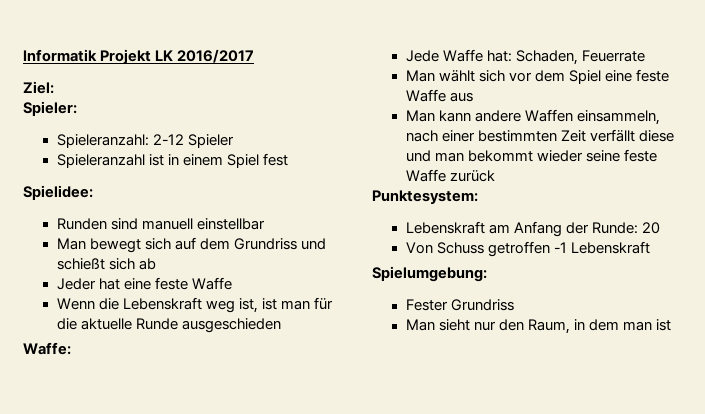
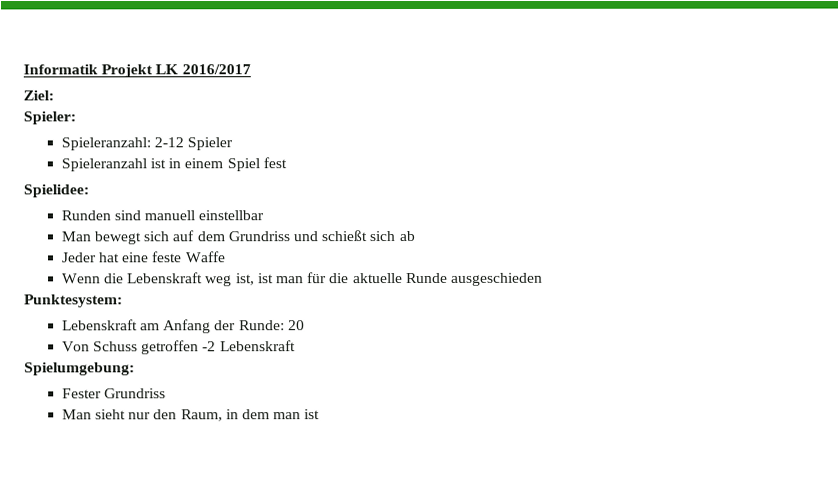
[23,342,71,355] [405,49,645,65] [405,69,669,84] [405,89,473,102] [405,109,660,125] [405,129,674,142] [405,149,657,162] [405,169,495,182] // Waffe: // Jede Waffe hat: Schaden, Feuerrate // Man wählt sich vor dem Spiel eine feste Waffe aus // Man kann andere Waffen einsammeln, nach einer bestimmten Zeit verfällt diese und man bekommt wieder seine feste Waffe zurück -> (543, 279) none
[553,242,567,253] -1 -> [202,341,217,352] -2

